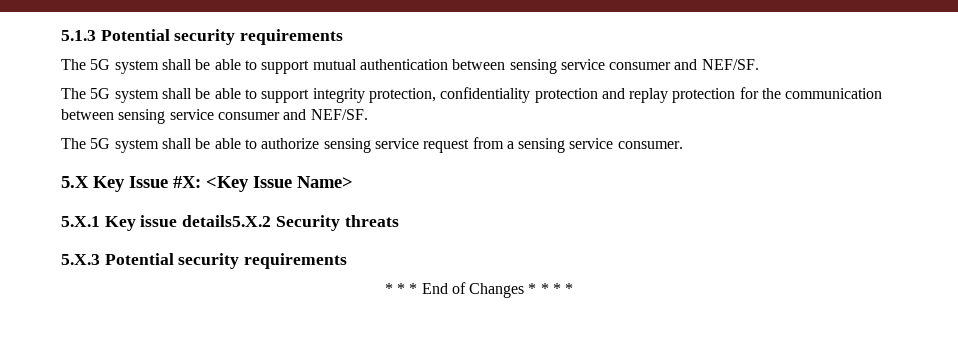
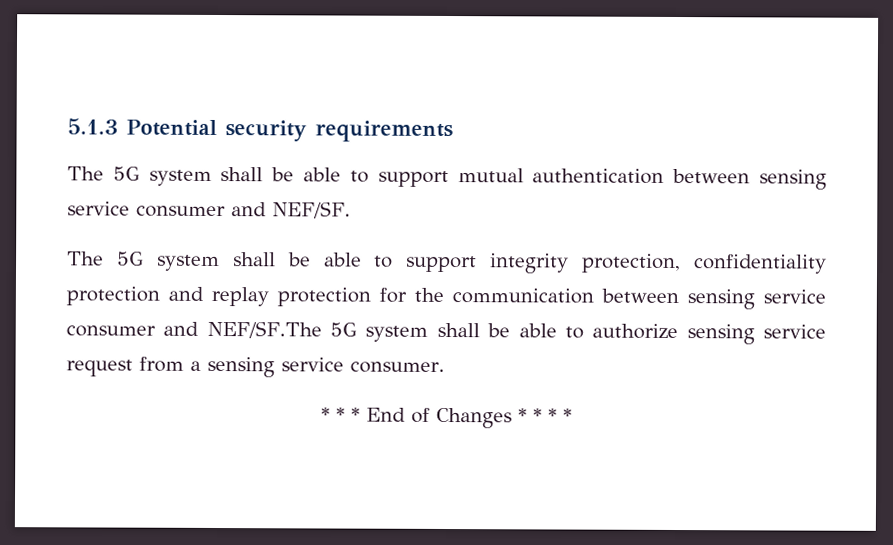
[310,109,368,120] [61,138,86,149] NEF/SF. // The -> [206,320,322,339] NEF/SF.The
[61,176,353,192] [61,215,399,231] [61,253,348,269] // 5.X Key Issue #X: <Key Issue Name> // 5.X.1 Key issue details5.X.2 Security threats // 5.X.3 Potential security requirements -> (445, 367) none

